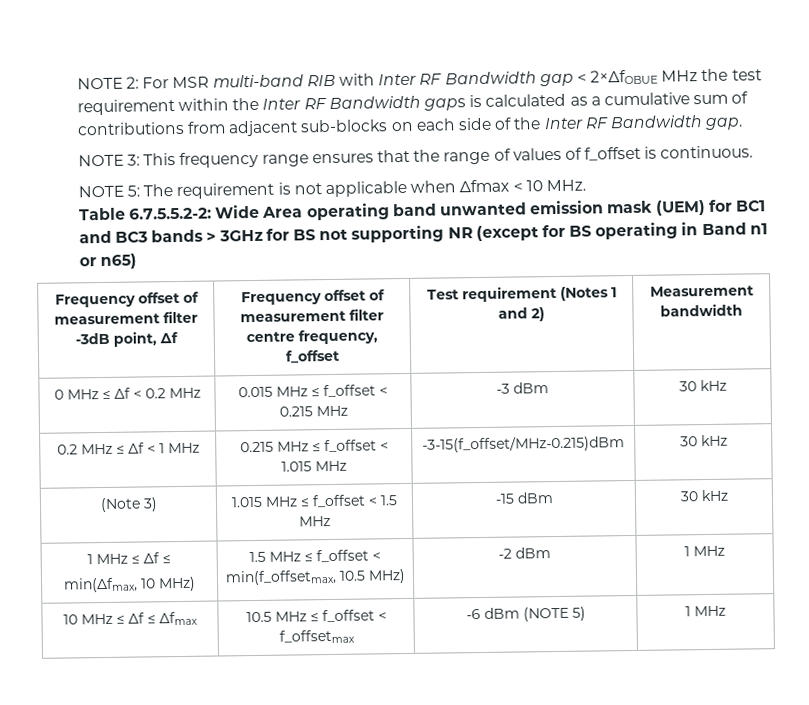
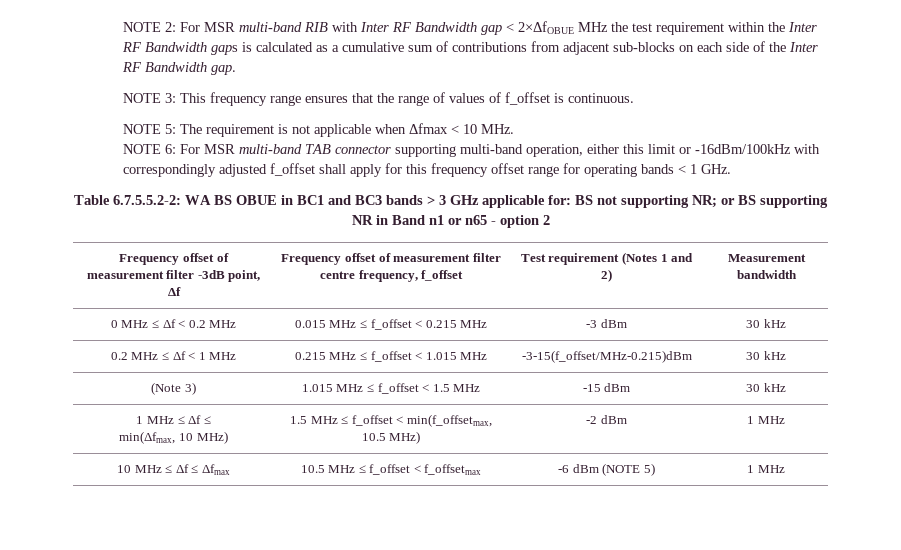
[78,199,733,221] Table 6.7.5.5.2-2: Wide Area operating band unwanted emission mask (UEM) for -> [122,144,820,157] [122,163,731,177] [74,195,293,205] NOTE 6: For MSR multi-band TAB connector supporting multi-band operation, either this limit or -16dBm/100kHz with correspondingly adjusted f_offset shall apply for this frequency offset range for operating bands < 1 GHz. // Table 6.7.5.5.2-2: WA BS OBUE in
[218,222,768,243] [78,253,138,270] 3GHz for BS not supporting NR (except for BS operating in Band n1 or n65) -> [439,195,828,208] [351,215,550,228] 3 GHz applicable for: BS not supporting NR; or BS supporting NR in Band n1 or n65 - option 2

